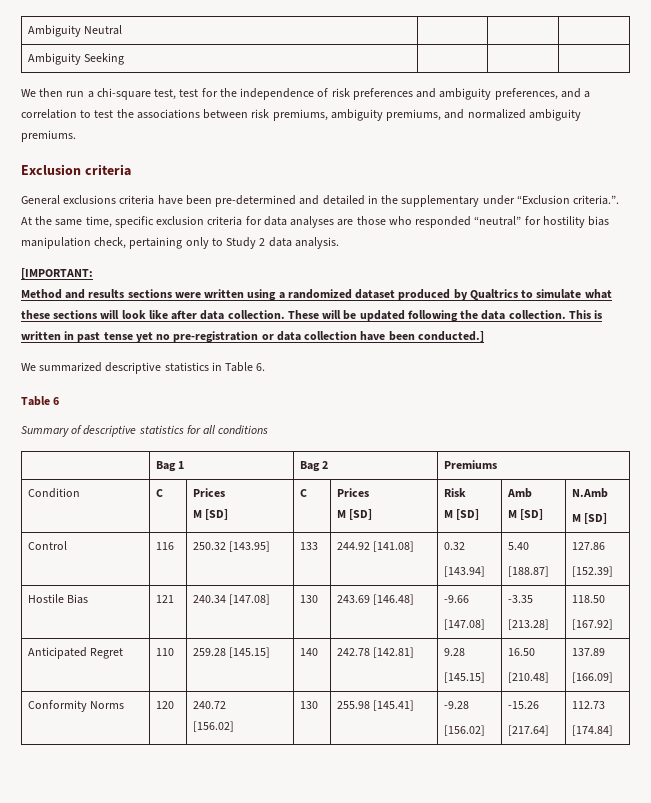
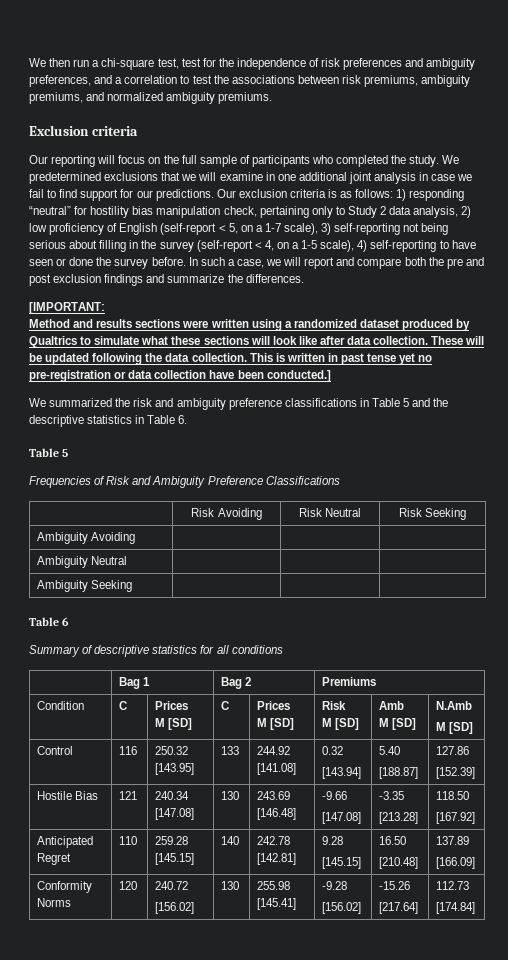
[28,25,123,37] [28,53,125,65] Ambiguity Neutral | | | // Ambiguity Seeking | | | // -> (29, 62) none
[21,195,620,207] [21,216,472,228] General exclusions criteria have been pre-determined and detailed in the supplementary under “Exclusion criteria.”. At the same time, specific exclusion criteria for data analyses are those who responded -> [29,155,460,167] [29,172,473,184] [29,189,465,201] Our reporting will focus on the full sample of participants who completed the study. We predetermined exclusions that we will examine in one additional joint analysis in case we fail to find support for our predictions. Our exclusion criteria is as follows: 1) responding
[294,237,339,249] analysis. -> [413,206,472,218] [29,223,449,235] [29,240,476,252] [29,257,484,269] [29,274,304,286] analysis, 2) low proficiency of English (self-report < 5, on a 1-7 scale), 3) self-reporting not being serious about filling in the survey (self-report < 4, on a 1-5 scale), 4) self-reporting to have seen or done the survey before. In such a case, we will report and compare both the pre and post exclusion findings and summarize the differences.
(103, 367) none -> [115,398,449,410] the risk and ambiguity preference classifications in Table 5 and the
(266, 367) none -> [29,448,69,457] [29,476,340,488] [191,508,262,520] [298,508,362,517] [398,508,467,520] [37,532,136,544] [37,556,128,568] [37,580,133,592] // Table 5 // Frequencies of Risk and Ambiguity Preference Classifications // | Risk Avoiding | Risk Neutral | Risk Seeking // Ambiguity Avoiding | | | // Ambiguity Neutral | | | // Ambiguity Seeking | | |

